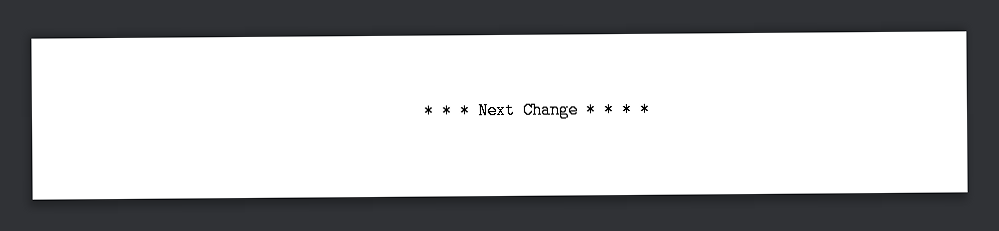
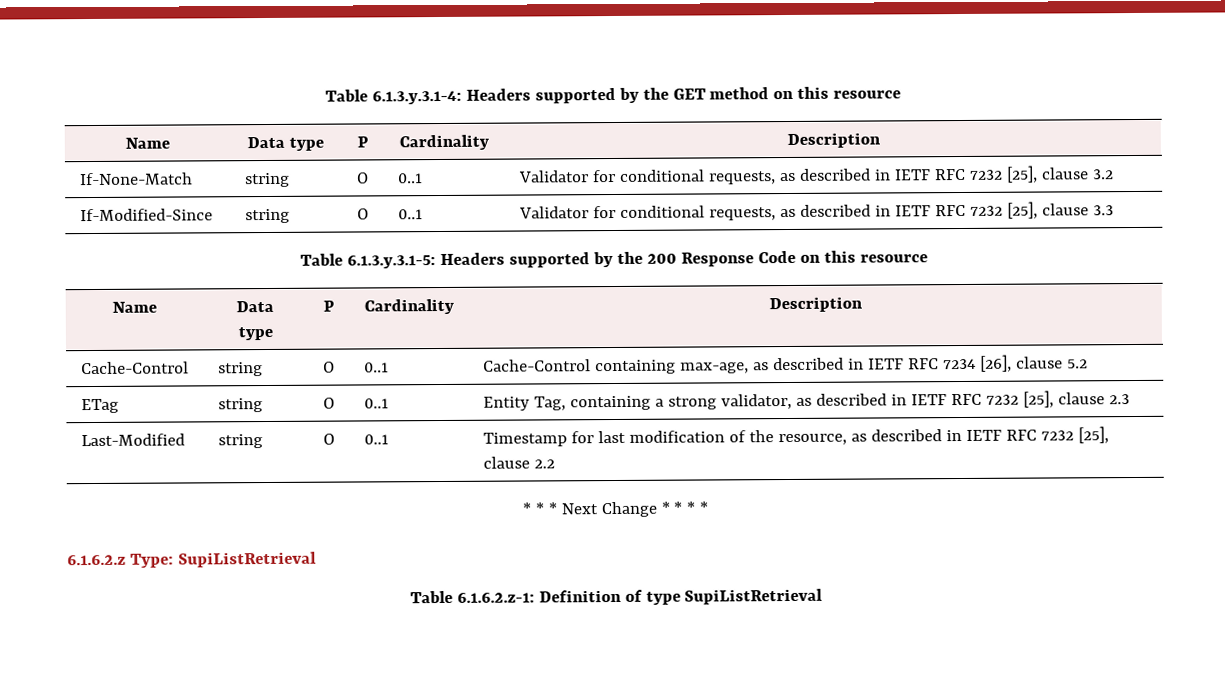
(423, 111) none -> [324,86,902,105] [125,137,170,149] [247,136,324,151] [356,136,368,148] [399,134,489,151] [786,132,881,149] [79,172,193,186] [244,172,290,188] [357,172,369,184] [397,173,423,184] [518,165,1114,185] [79,208,213,222] [244,208,290,224] [357,208,369,220] [397,209,423,220] [518,201,1114,221] [300,250,928,269] [112,301,157,313] [236,300,274,313] [237,326,273,341] [322,300,334,312] [363,298,454,315] [768,296,863,313] [80,361,189,375] [217,362,263,377] [323,361,335,373] [363,362,389,373] [482,354,1088,375] [80,398,119,414] [217,398,263,413] [323,397,335,409] [363,398,389,409] [482,390,1130,411] [80,433,185,447] [217,434,263,449] [323,433,335,445] [363,434,389,445] [482,426,1109,447] [482,456,555,469] Table 6.1.3.y.3.1-4: Headers supported by the GET method on this resource // Name | Data type | P | Cardinality | Description // If-None-Match | string | O | 0..1 | Validator for conditional requests, as described in IETF RFC 7232 [25], clause 3.2 // If-Modified-Since | string | O | 0..1 | Validator for conditional requests, as described in IETF RFC 7232 [25], clause 3.3 // Table 6.1.3.y.3.1-5: Headers supported by the 200 Response Code on this resource // Name | Data type | P | Cardinality | Description // Cache-Control | string | O | 0..1 | Cache-Control containing max-age, as described in IETF RFC 7234 [26], clause 5.2 // ETag | string | O | 0..1 | Entity Tag, containing a strong validator, as described in IETF RFC 7232 [25], clause 2.3 // Last-Modified | string | O | 0..1 | Timestamp for last modification of the resource, as described in IETF RFC 7232 [25], clause 2.2 //
(651, 109) none -> [67,551,317,568] [409,588,824,605] // 6.1.6.2.z Type: SupiListRetrieval // Table 6.1.6.2.z-1: Definition of type SupiListRetrieval

